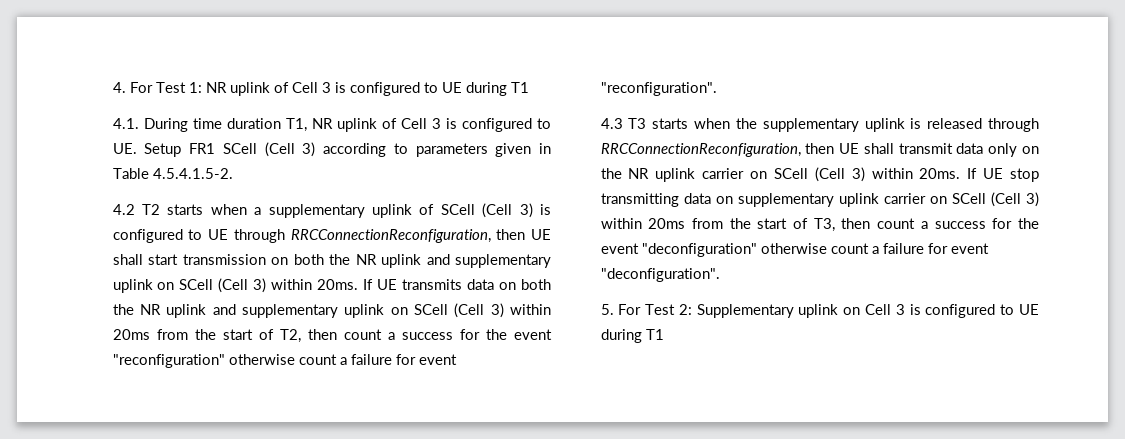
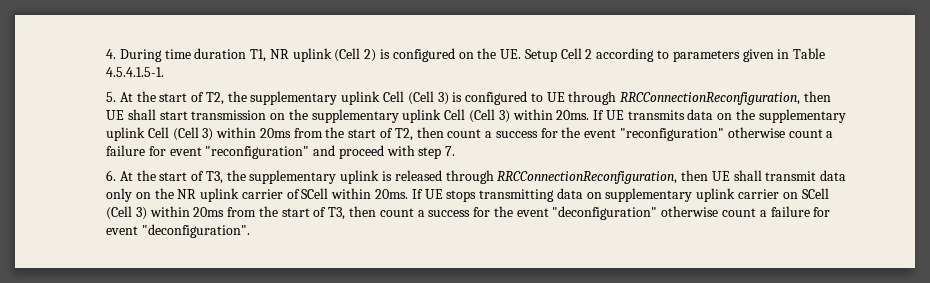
[129,82,529,96] [112,118,139,129] For Test 1: NR uplink of Cell 3 is configured to UE during T1 // 4.1. -> (116, 54) none
[381,118,552,132] [112,142,316,157] of Cell 3 is configured to UE. Setup FR1 SCell (Cell 3) -> [334,48,593,62] (Cell 2) is configured on the UE. Setup Cell 2
[152,168,233,179] [112,204,475,218] 4.5.4.1.5-2. // 4.2 T2 starts when a supplementary uplink of SCell -> [105,67,164,77] [105,91,404,105] 4.5.4.1.5-1. // 5. At the start of T2, the supplementary uplink Cell
[293,254,551,268] [112,279,214,293] both the NR uplink and supplementary uplink on SCell -> [288,109,466,123] the supplementary uplink Cell
[520,279,551,290] [112,304,448,318] both the NR uplink and supplementary uplink on SCell -> [735,109,846,123] [105,127,169,141] the supplementary uplink Cell
[600,82,717,96] [600,118,731,129] "reconfiguration". // 4.3 T3 starts when -> [205,145,456,159] [105,170,223,184] "reconfiguration" and proceed with step 7. // 6. At the start of T3,
[750,167,1039,182] on SCell (Cell 3) within 20ms. If UE stop -> [286,188,477,202] of SCell within 20ms. If UE stops
[600,304,1039,318] [600,329,664,343] // 5. For Test 2: Supplementary uplink on Cell 3 is configured to UE during T1 -> (250, 231) none

